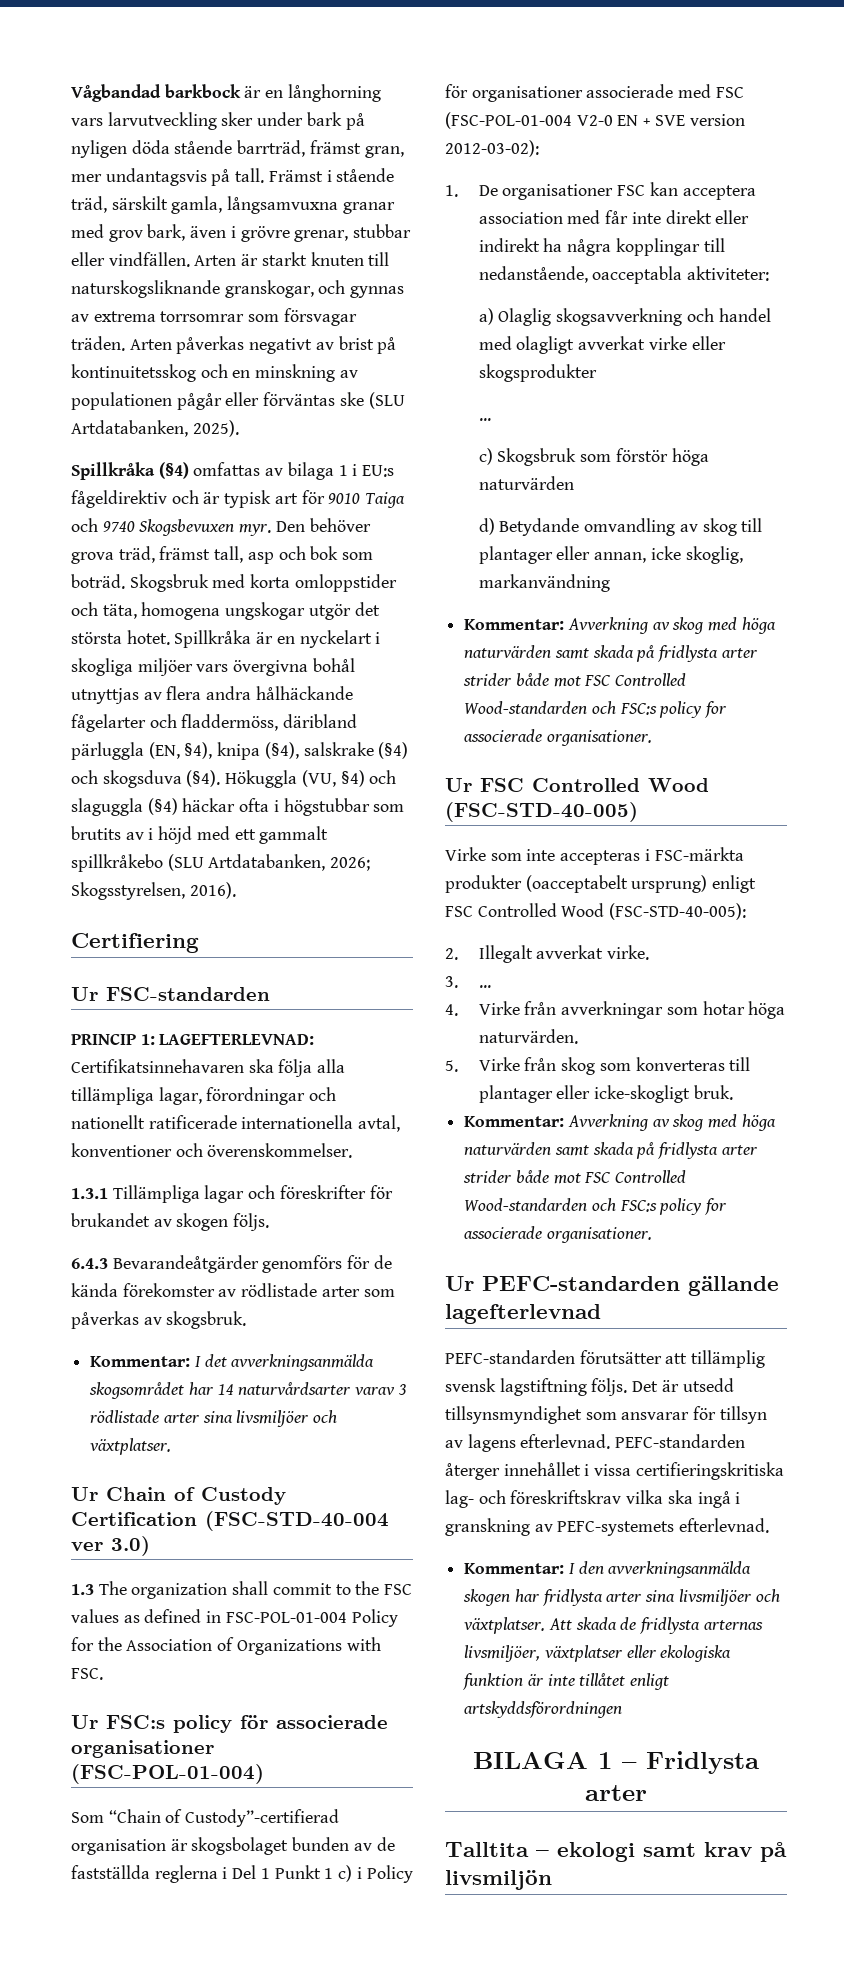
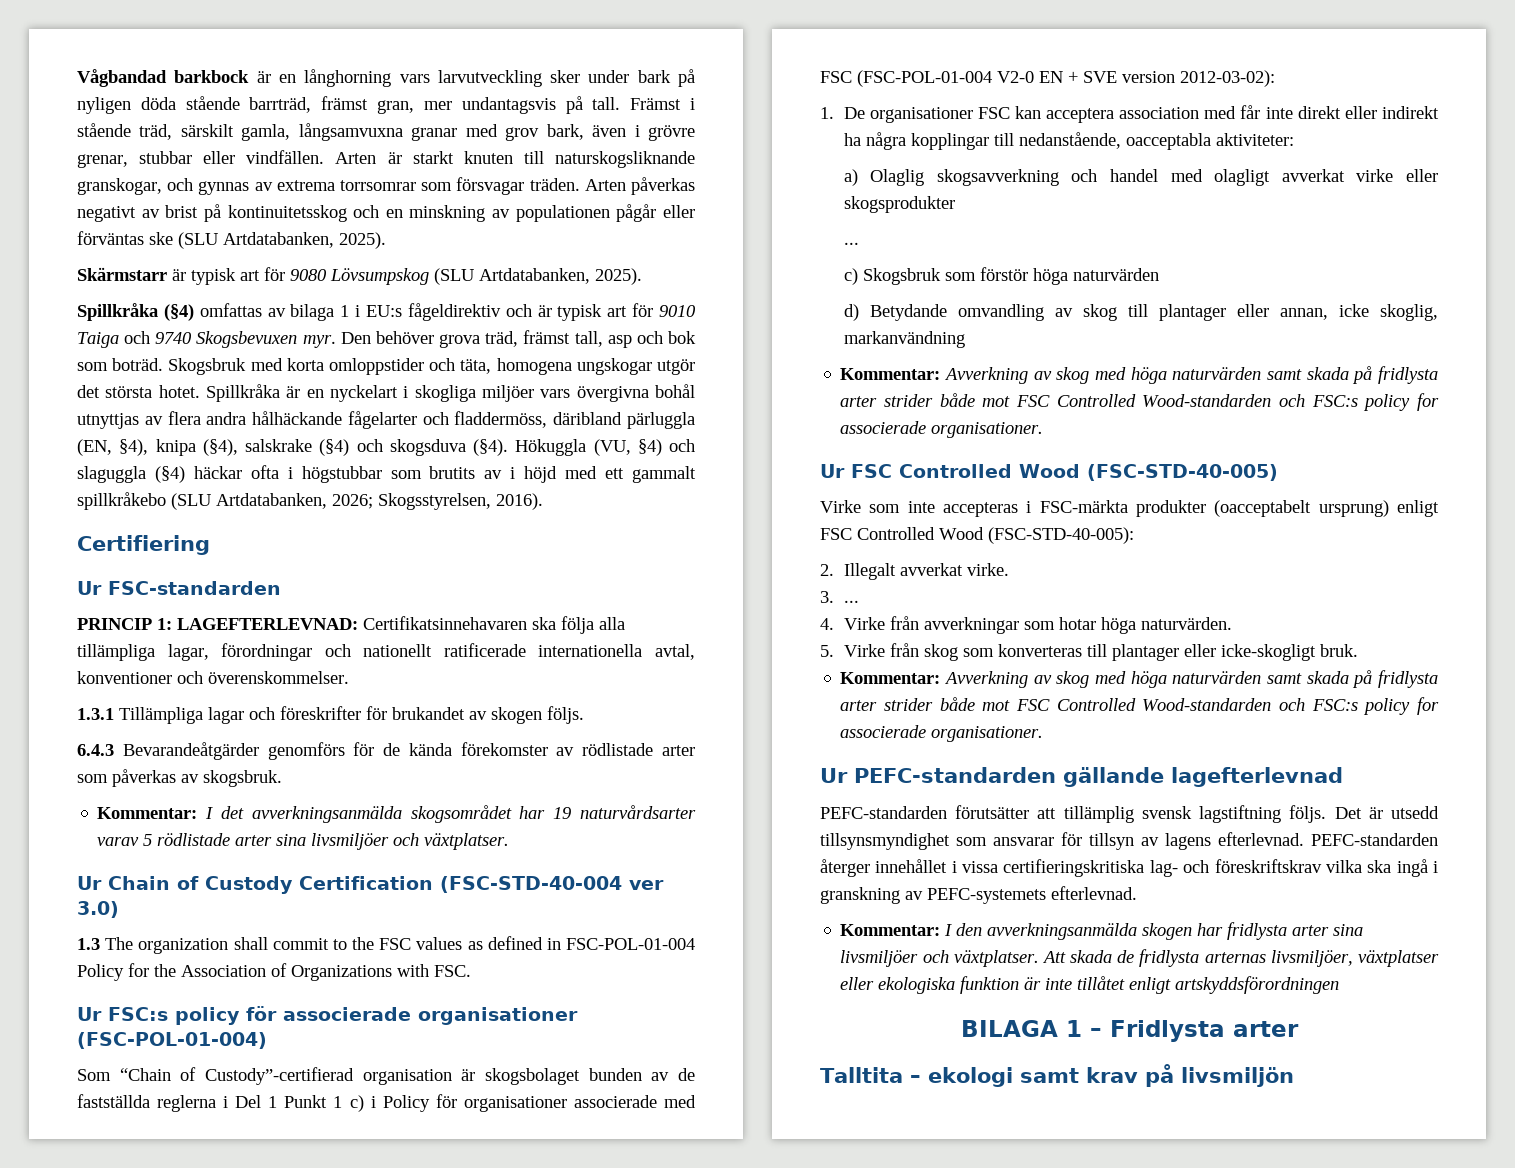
(239, 428) none -> [77,267,642,285] // Skärmstarr är typisk art för 9080 Lövsumpskog (SLU Artdatabanken, 2025).
[217,1384,234,1395] 14 -> [553,807,572,819] 19
[397,1384,407,1395] 3 -> [143,834,153,846] 5

